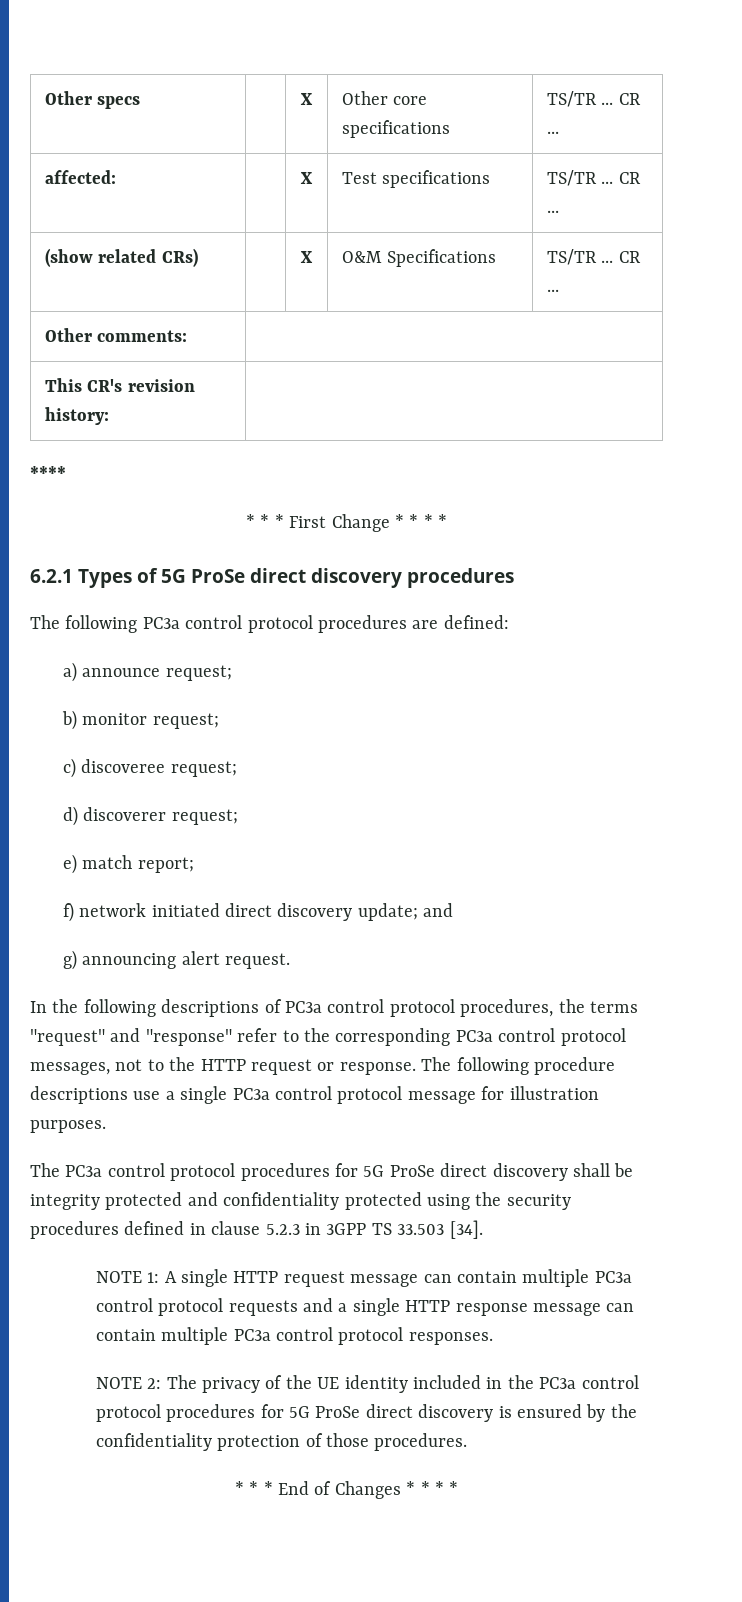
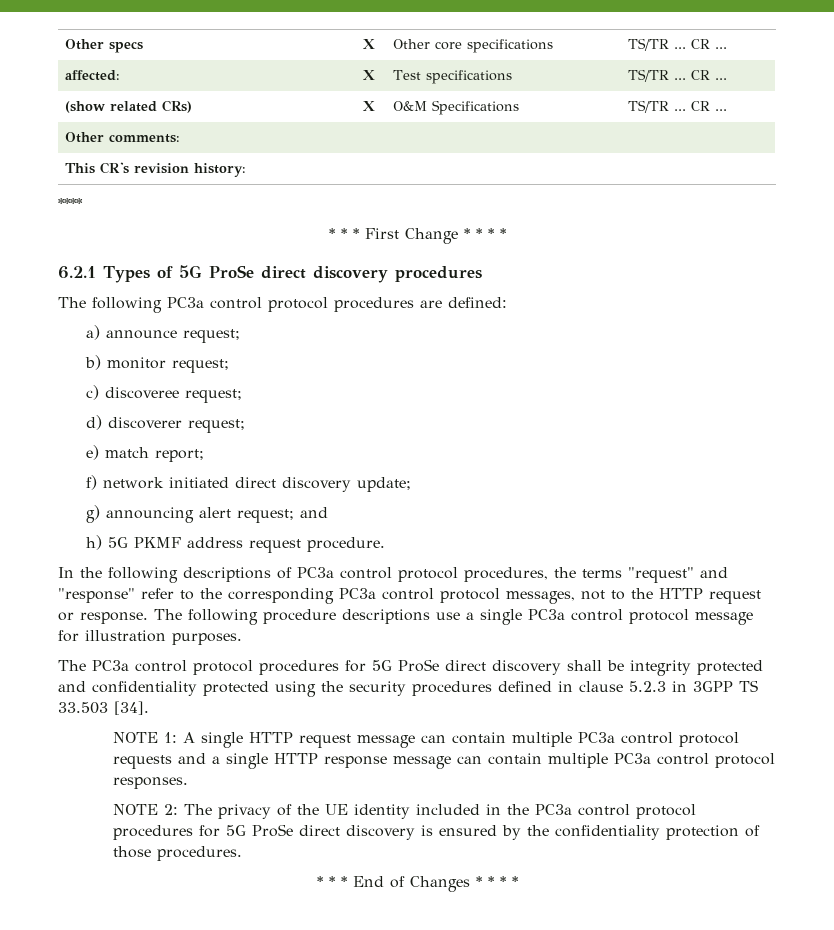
[423,903,454,917] and -> (411, 484) none
[225,953,291,969] request. -> [236,507,328,523] [85,535,385,553] request; and // h) 5G PKMF address request procedure.

